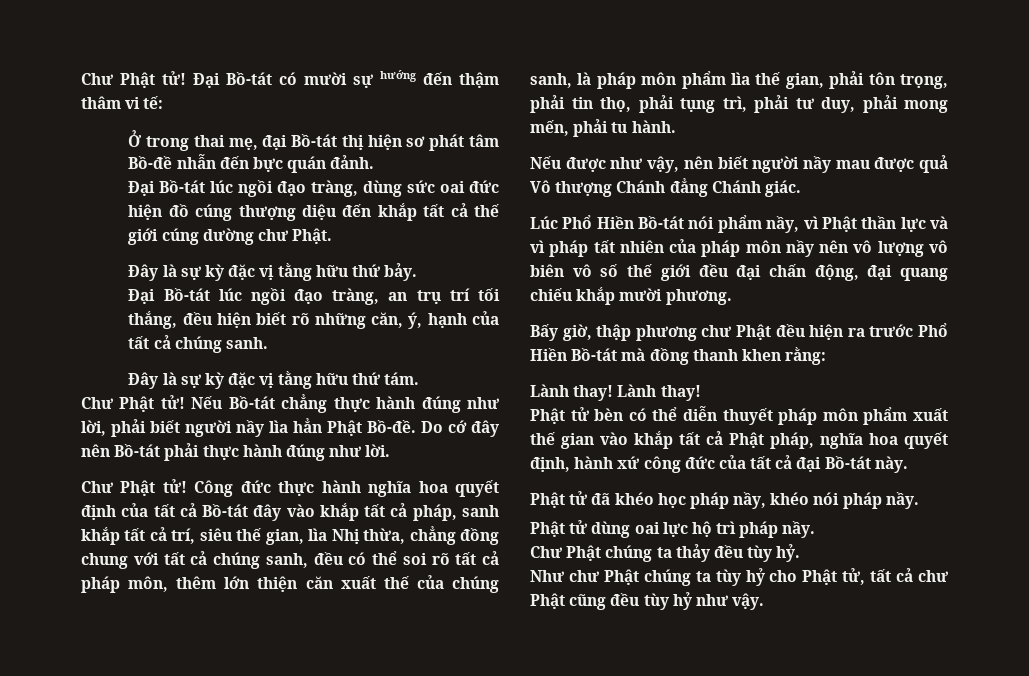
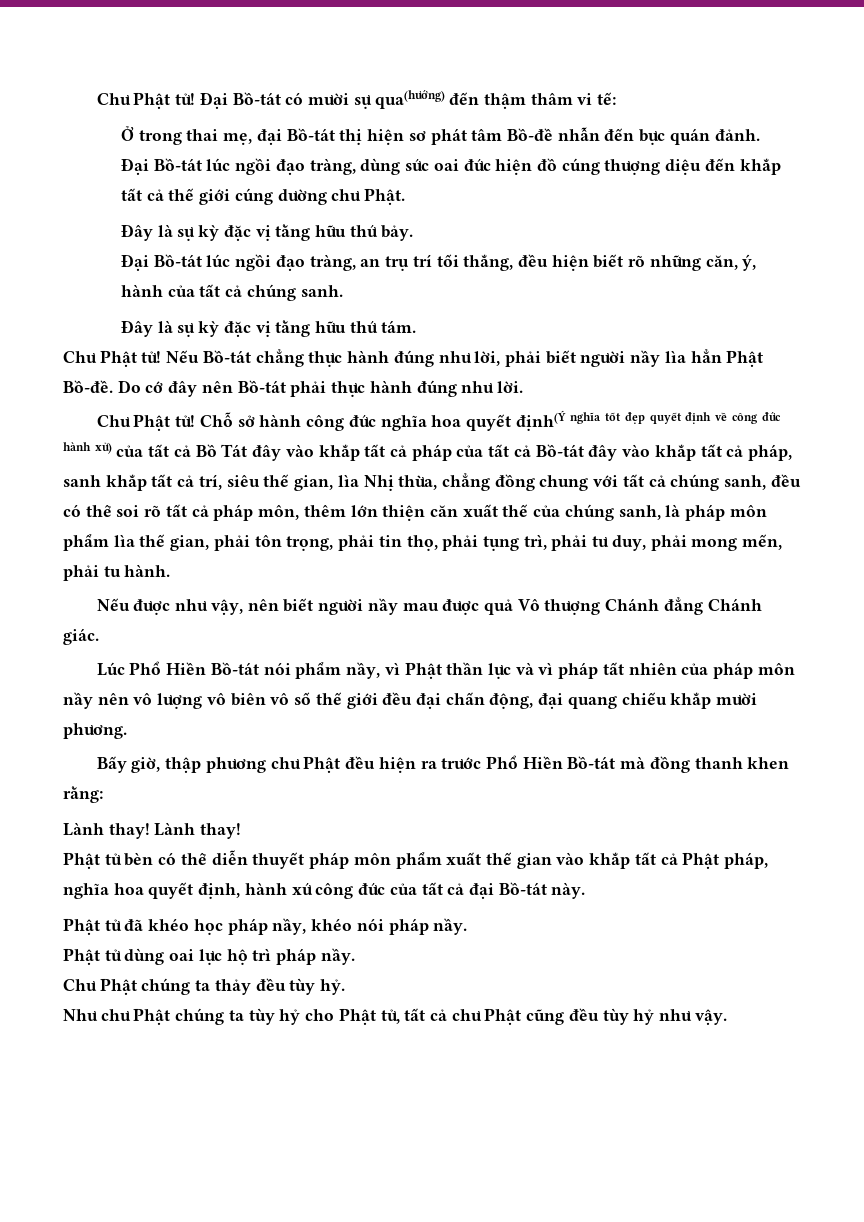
[380,70,417,82] hướng -> [374,90,445,109] qua(hướng)
[427,313,467,328] hạnh -> [121,284,164,297] hành
[194,480,500,497] [81,505,116,520] Công đức thực hành nghĩa hoa quyết định -> [199,410,781,431] [63,442,452,461] Chỗ sở hành công đức nghĩa hoa quyết định(Ý nghĩa tốt đẹp quyết định về công đức hành xử) của tất cả Bồ Tát đây vào khắp tất cả pháp

